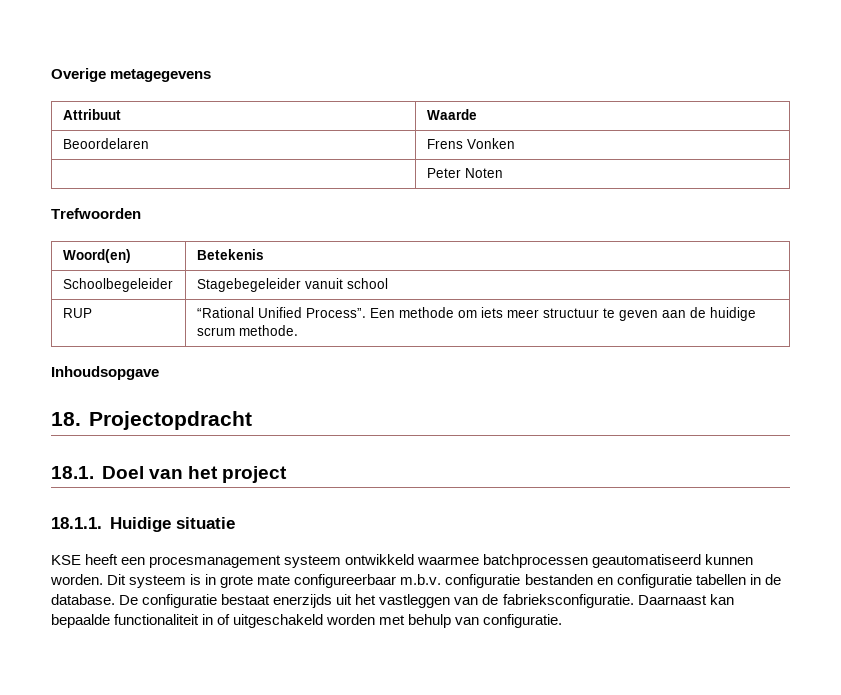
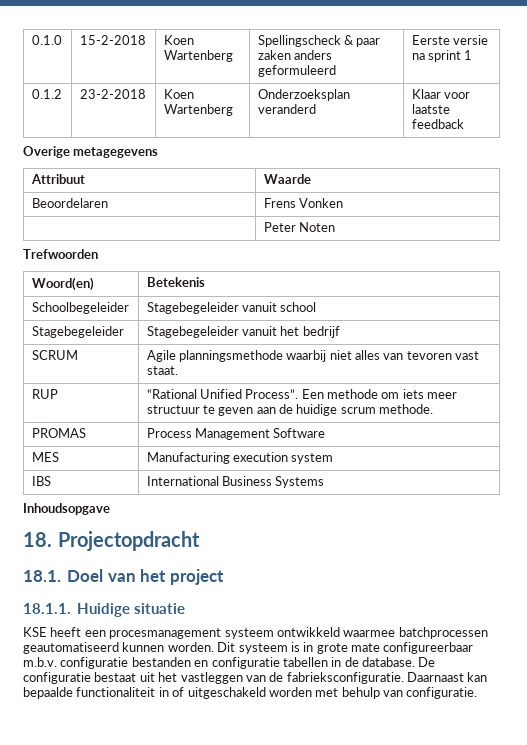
(51, 75) none -> [31,35,62,45] [79,35,146,45] [163,35,194,45] [163,50,233,62] [257,35,381,47] [257,50,332,60] [257,65,336,77] [411,35,488,45] [411,50,473,62] [31,89,62,99] [79,89,146,99] [163,89,194,99] [163,104,233,116] [257,89,350,101] [257,104,316,114] [411,89,470,99] [411,104,450,114] [411,119,464,129] 0.1.0 | 15-2-2018 | Koen Wartenberg | Spellingscheck & paar zaken anders geformuleerd | Eerste versie na sprint 1 // 0.1.2 | 23-2-2018 | Koen Wartenberg | Onderzoeksplan veranderd | Klaar voor laatste feedback //
(388, 283) none -> [31,326,124,338] [146,326,340,338] [31,350,78,360] [146,350,480,362] [146,366,178,375] // Stagebegeleider | Stagebegeleider vanuit het bedrijf // SCRUM | Agile planningsmethode waarbij niet alles van tevoren vast staat.
(298, 330) none -> [31,428,86,438] [146,428,326,440] [31,452,59,462] [146,452,334,464] [31,476,51,486] [146,476,325,488] // PROMAS | Process Management Software // MES | Manufacturing execution system // IBS | International Business Systems
[273,594,333,608] enerzijds -> (137, 677) none

